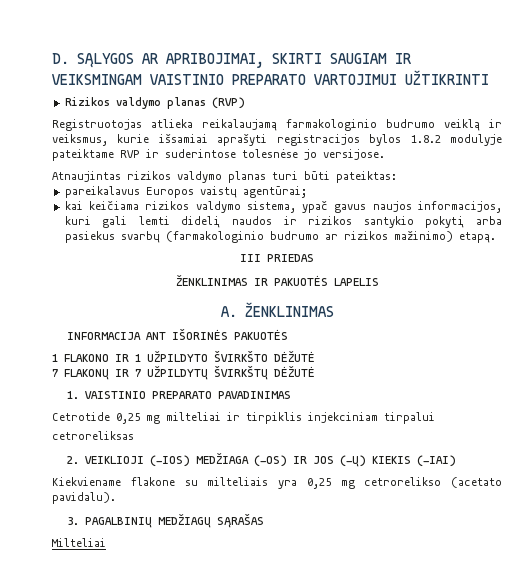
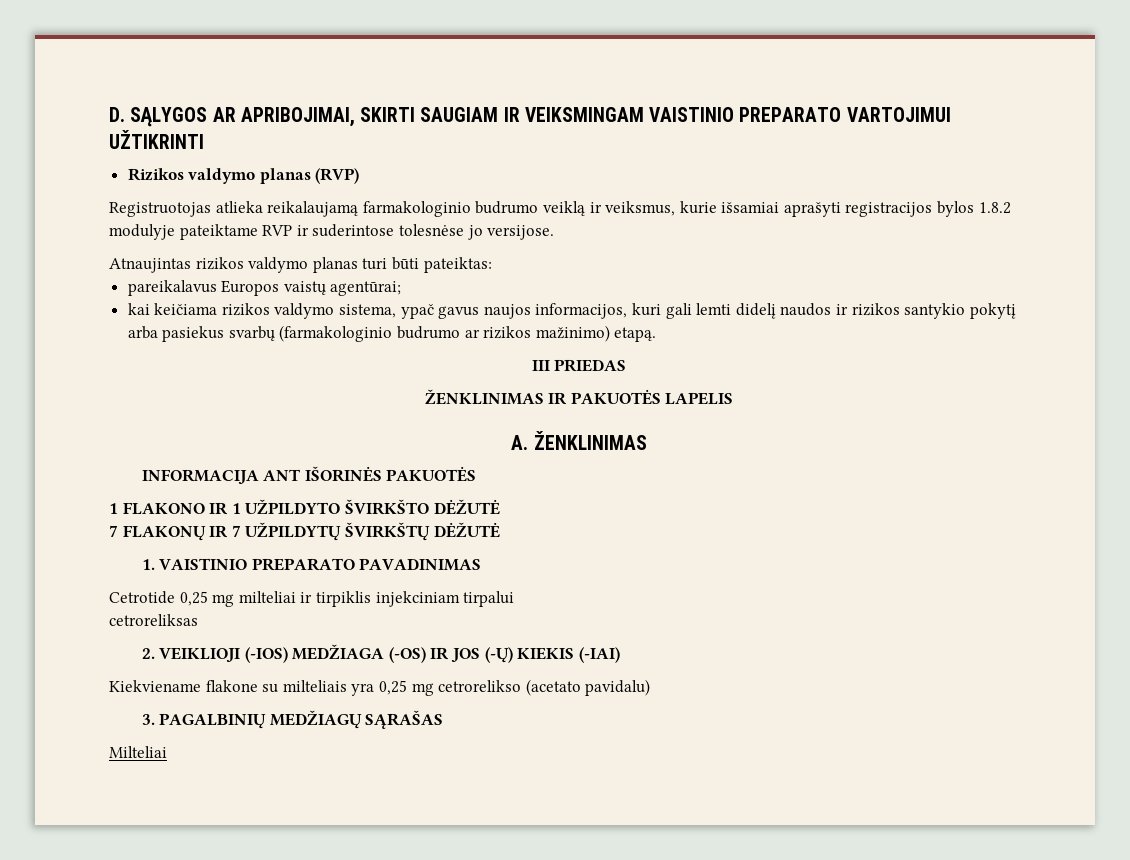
[52,492,116,504] pavidalu). -> [585,679,651,696] pavidalu)

